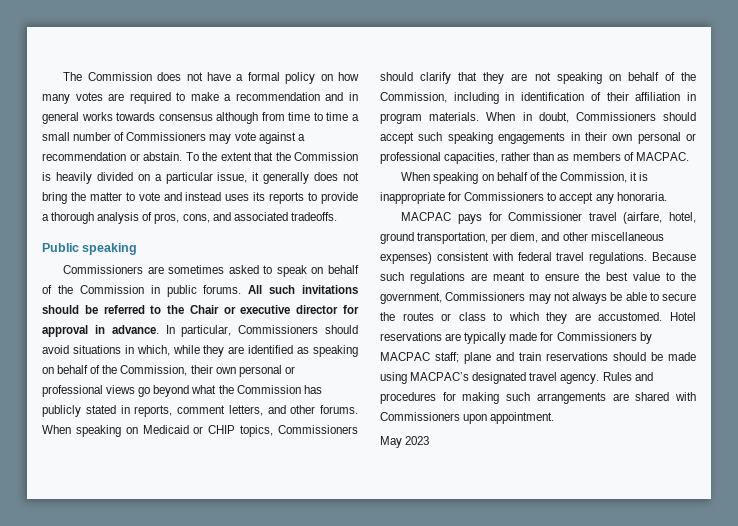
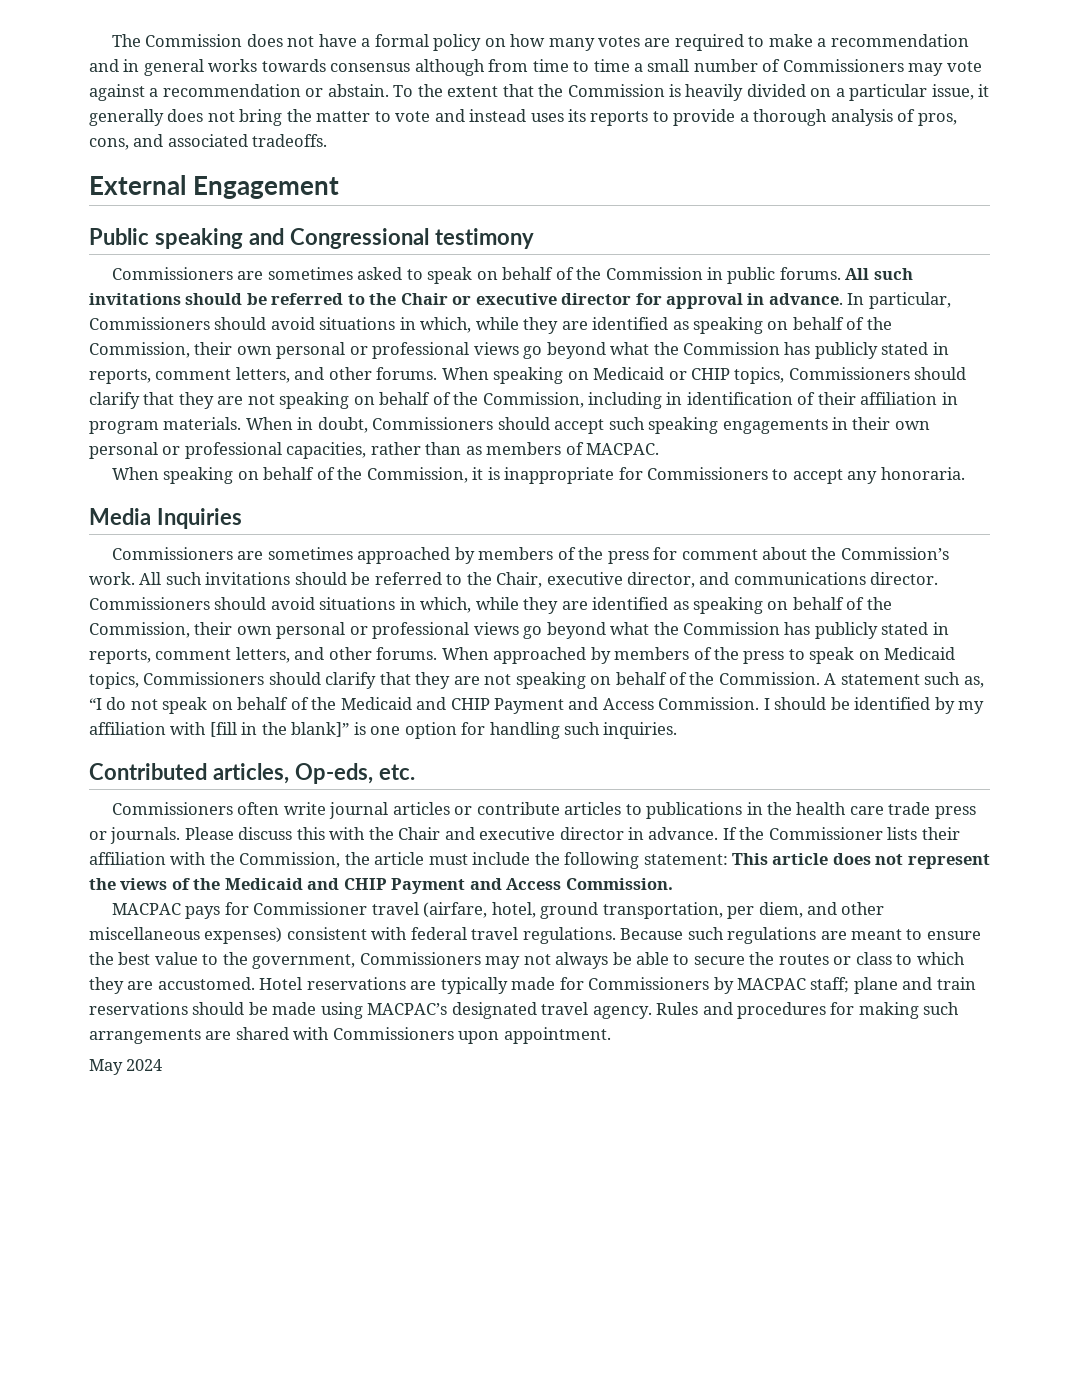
(337, 216) none -> [89,175,340,199] // External Engagement
(138, 249) none -> [248,228,534,249] and Congressional testimony
(667, 196) none -> [89,508,242,529] [112,547,949,564] [89,572,939,588] [89,597,892,614] [89,622,949,639] [89,647,956,664] [89,672,984,689] [89,697,985,714] [89,722,678,739] [89,763,415,784] [112,802,976,819] [89,827,960,844] [89,852,990,869] [89,878,673,894] // Media Inquiries // Commissioners are sometimes approached by members of the press for comment about the Commission’s work. All such invitations should be referred to the Chair, executive director, and communications director. Commissioners should avoid situations in which, while they are identified as speaking on behalf of the Commission, their own personal or professional views go beyond what the Commission has publicly stated in reports, comment letters, and other forums. When approached by members of the press to speak on Medicaid topics, Commissioners should clarify that they are not speaking on behalf of the Commission. A statement such as, “I do not speak on behalf of the Medicaid and CHIP Payment and Access Commission. I should be identified by my affiliation with [fill in the blank]” is one option for handling such inquiries. // Contributed articles, Op-eds, etc. // Commissioners often write journal articles or contribute articles to publications in the health care trade press or journals. Please discuss this with the Chair and executive director in advance. If the Commissioner lists their affiliation with the Commission, the article must include the following statement: This article does not represent the views of the Medicaid and CHIP Payment and Access Commission.
[405,436,430,445] 2023 -> [126,1059,163,1071] 2024

